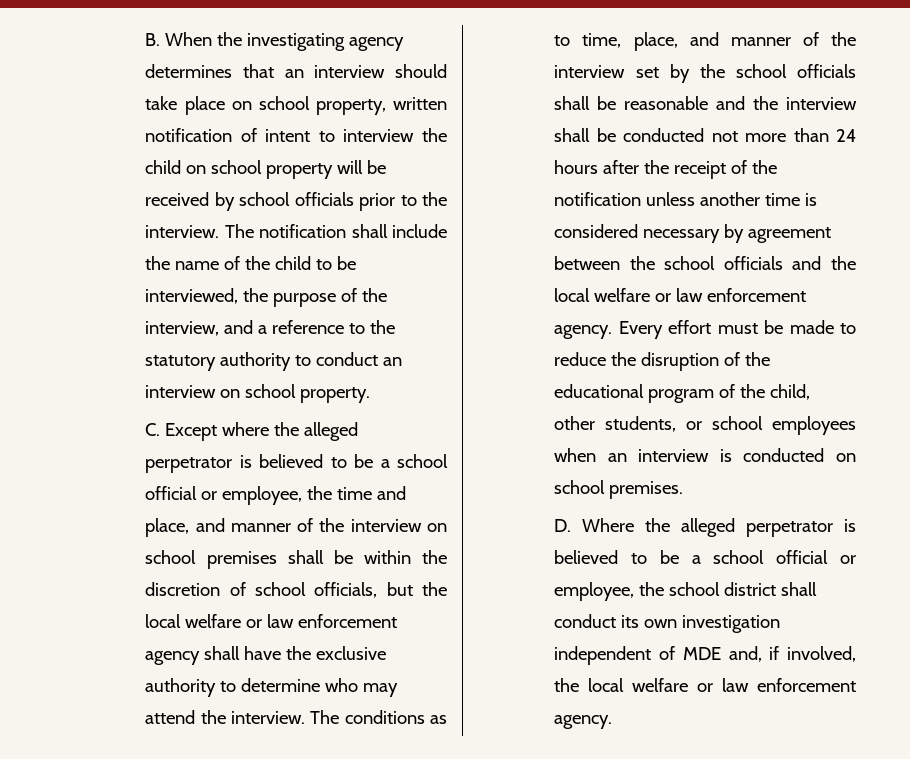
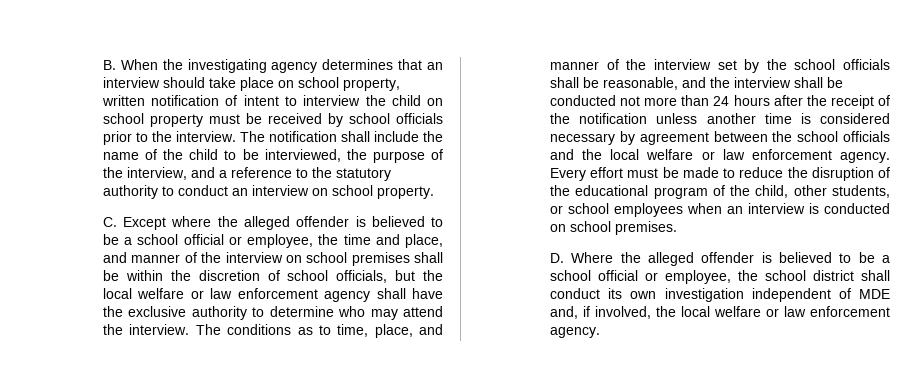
[337,160,364,174] will -> [208,114,240,124] must
[145,457,233,473] perpetrator -> [296,216,350,227] offender
[624,96,709,110] reasonable -> [602,77,678,90] reasonable,
[746,521,834,537] perpetrator -> [701,252,755,263] offender

